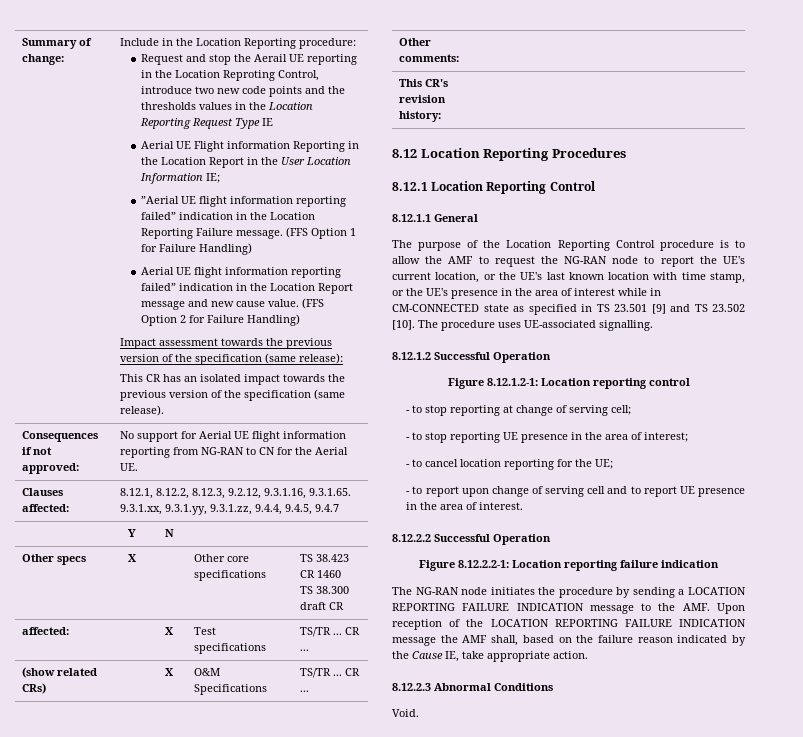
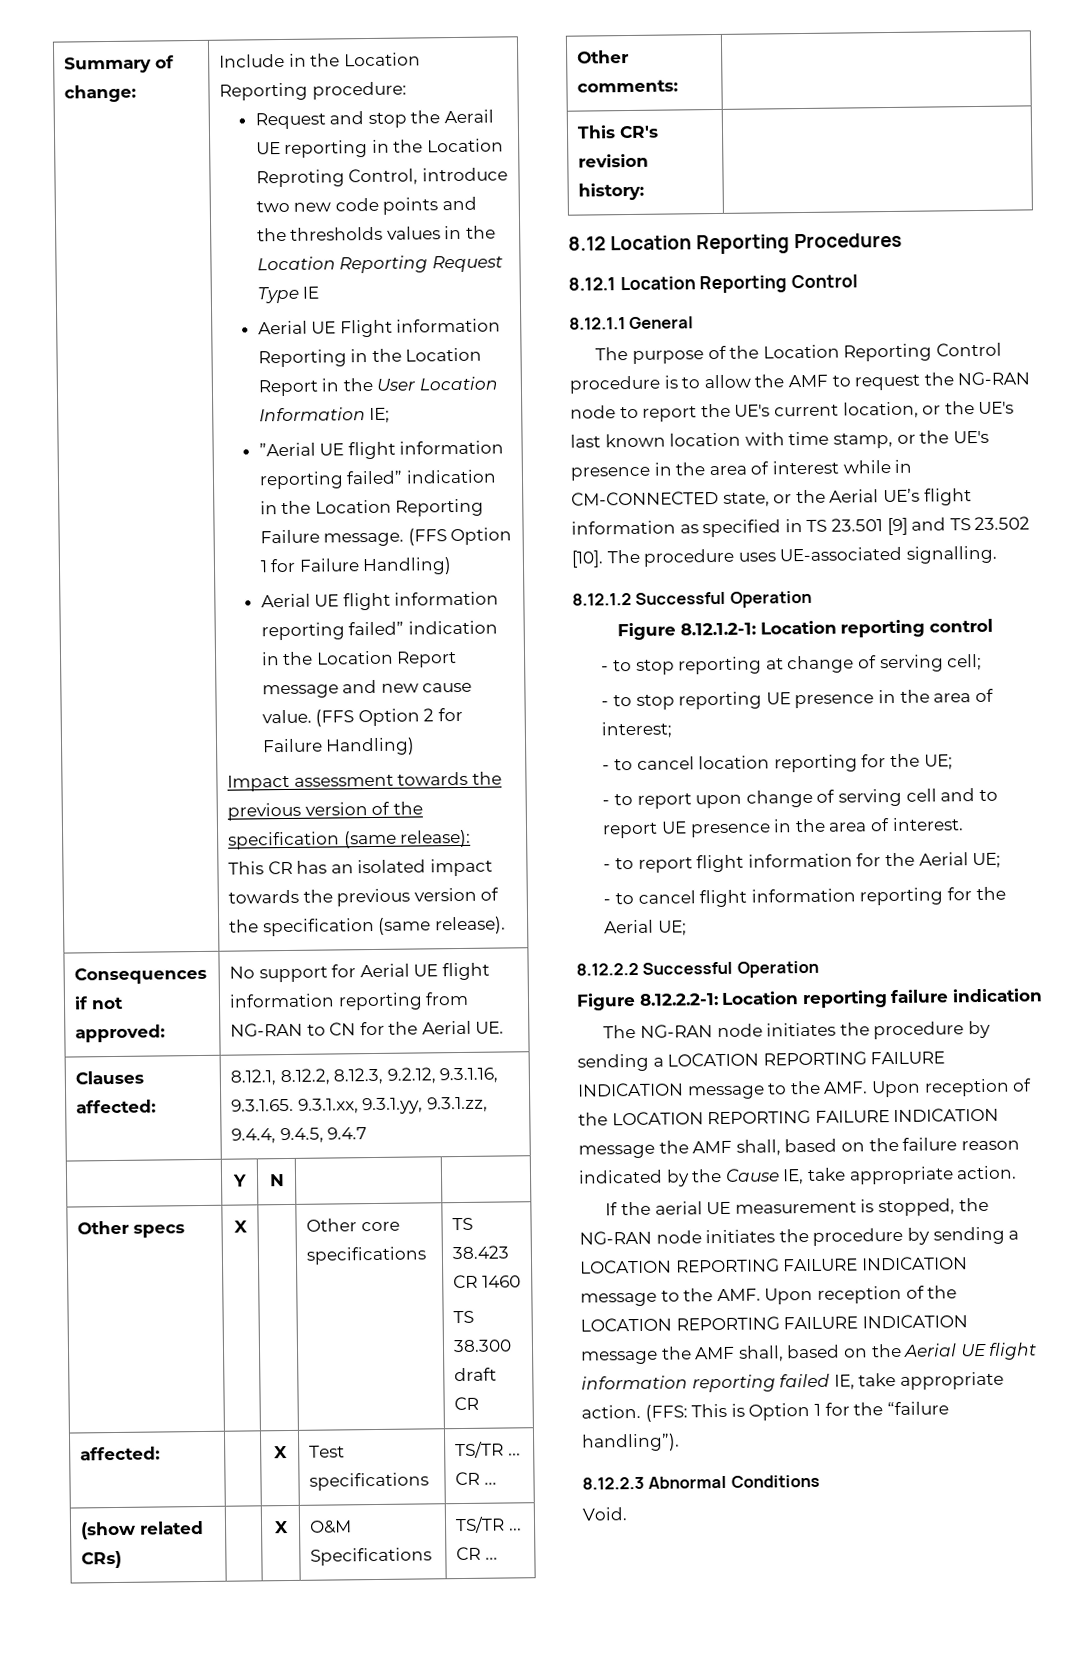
[483,304,509,312] state -> [722,488,972,507] [571,520,676,535] state, or the Aerial UE’s flight information
(524, 506) none -> [603,852,1002,873] [603,886,1006,908] [604,919,688,936] // - to report flight information for the Aerial UE; // - to cancel flight information reporting for the Aerial UE;
(588, 655) none -> [605,1197,989,1217] [579,1226,1020,1246] [579,1256,968,1274] [580,1285,958,1307] [580,1314,968,1332] [581,1342,1038,1365] [581,1371,1004,1393] [581,1401,949,1422] [582,1433,680,1452] // If the aerial UE measurement is stopped, the NG-RAN node initiates the procedure by sending a LOCATION REPORTING FAILURE INDICATION message to the AMF. Upon reception of the LOCATION REPORTING FAILURE INDICATION message the AMF shall, based on the Aerial UE flight information reporting failed IE, take appropriate action. (FFS: This is Option 1 for the “failure handling”).

